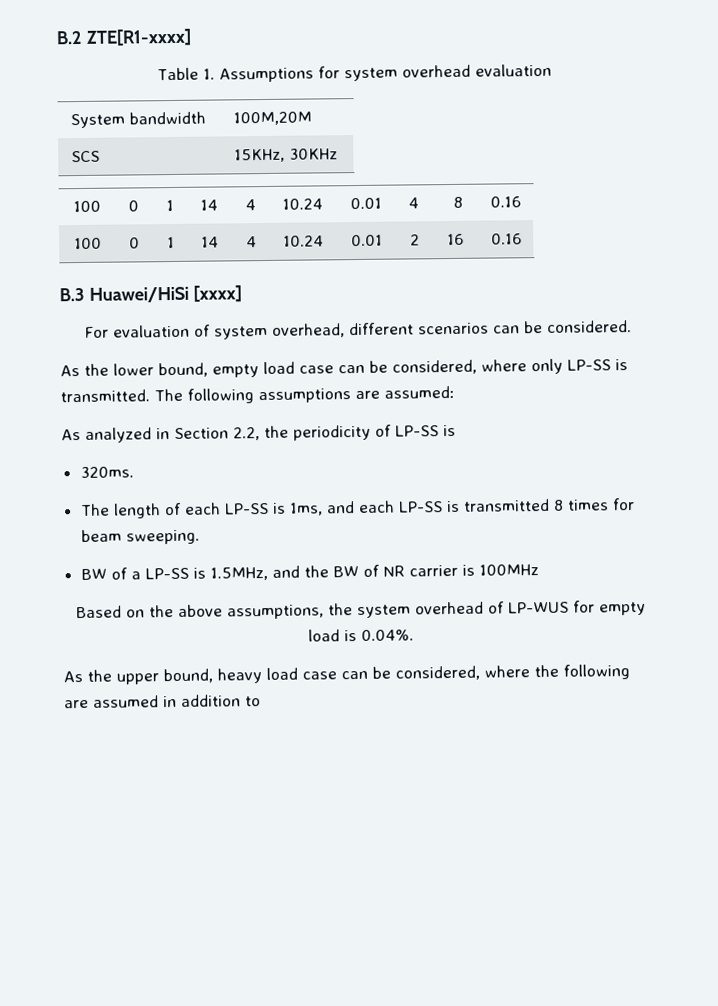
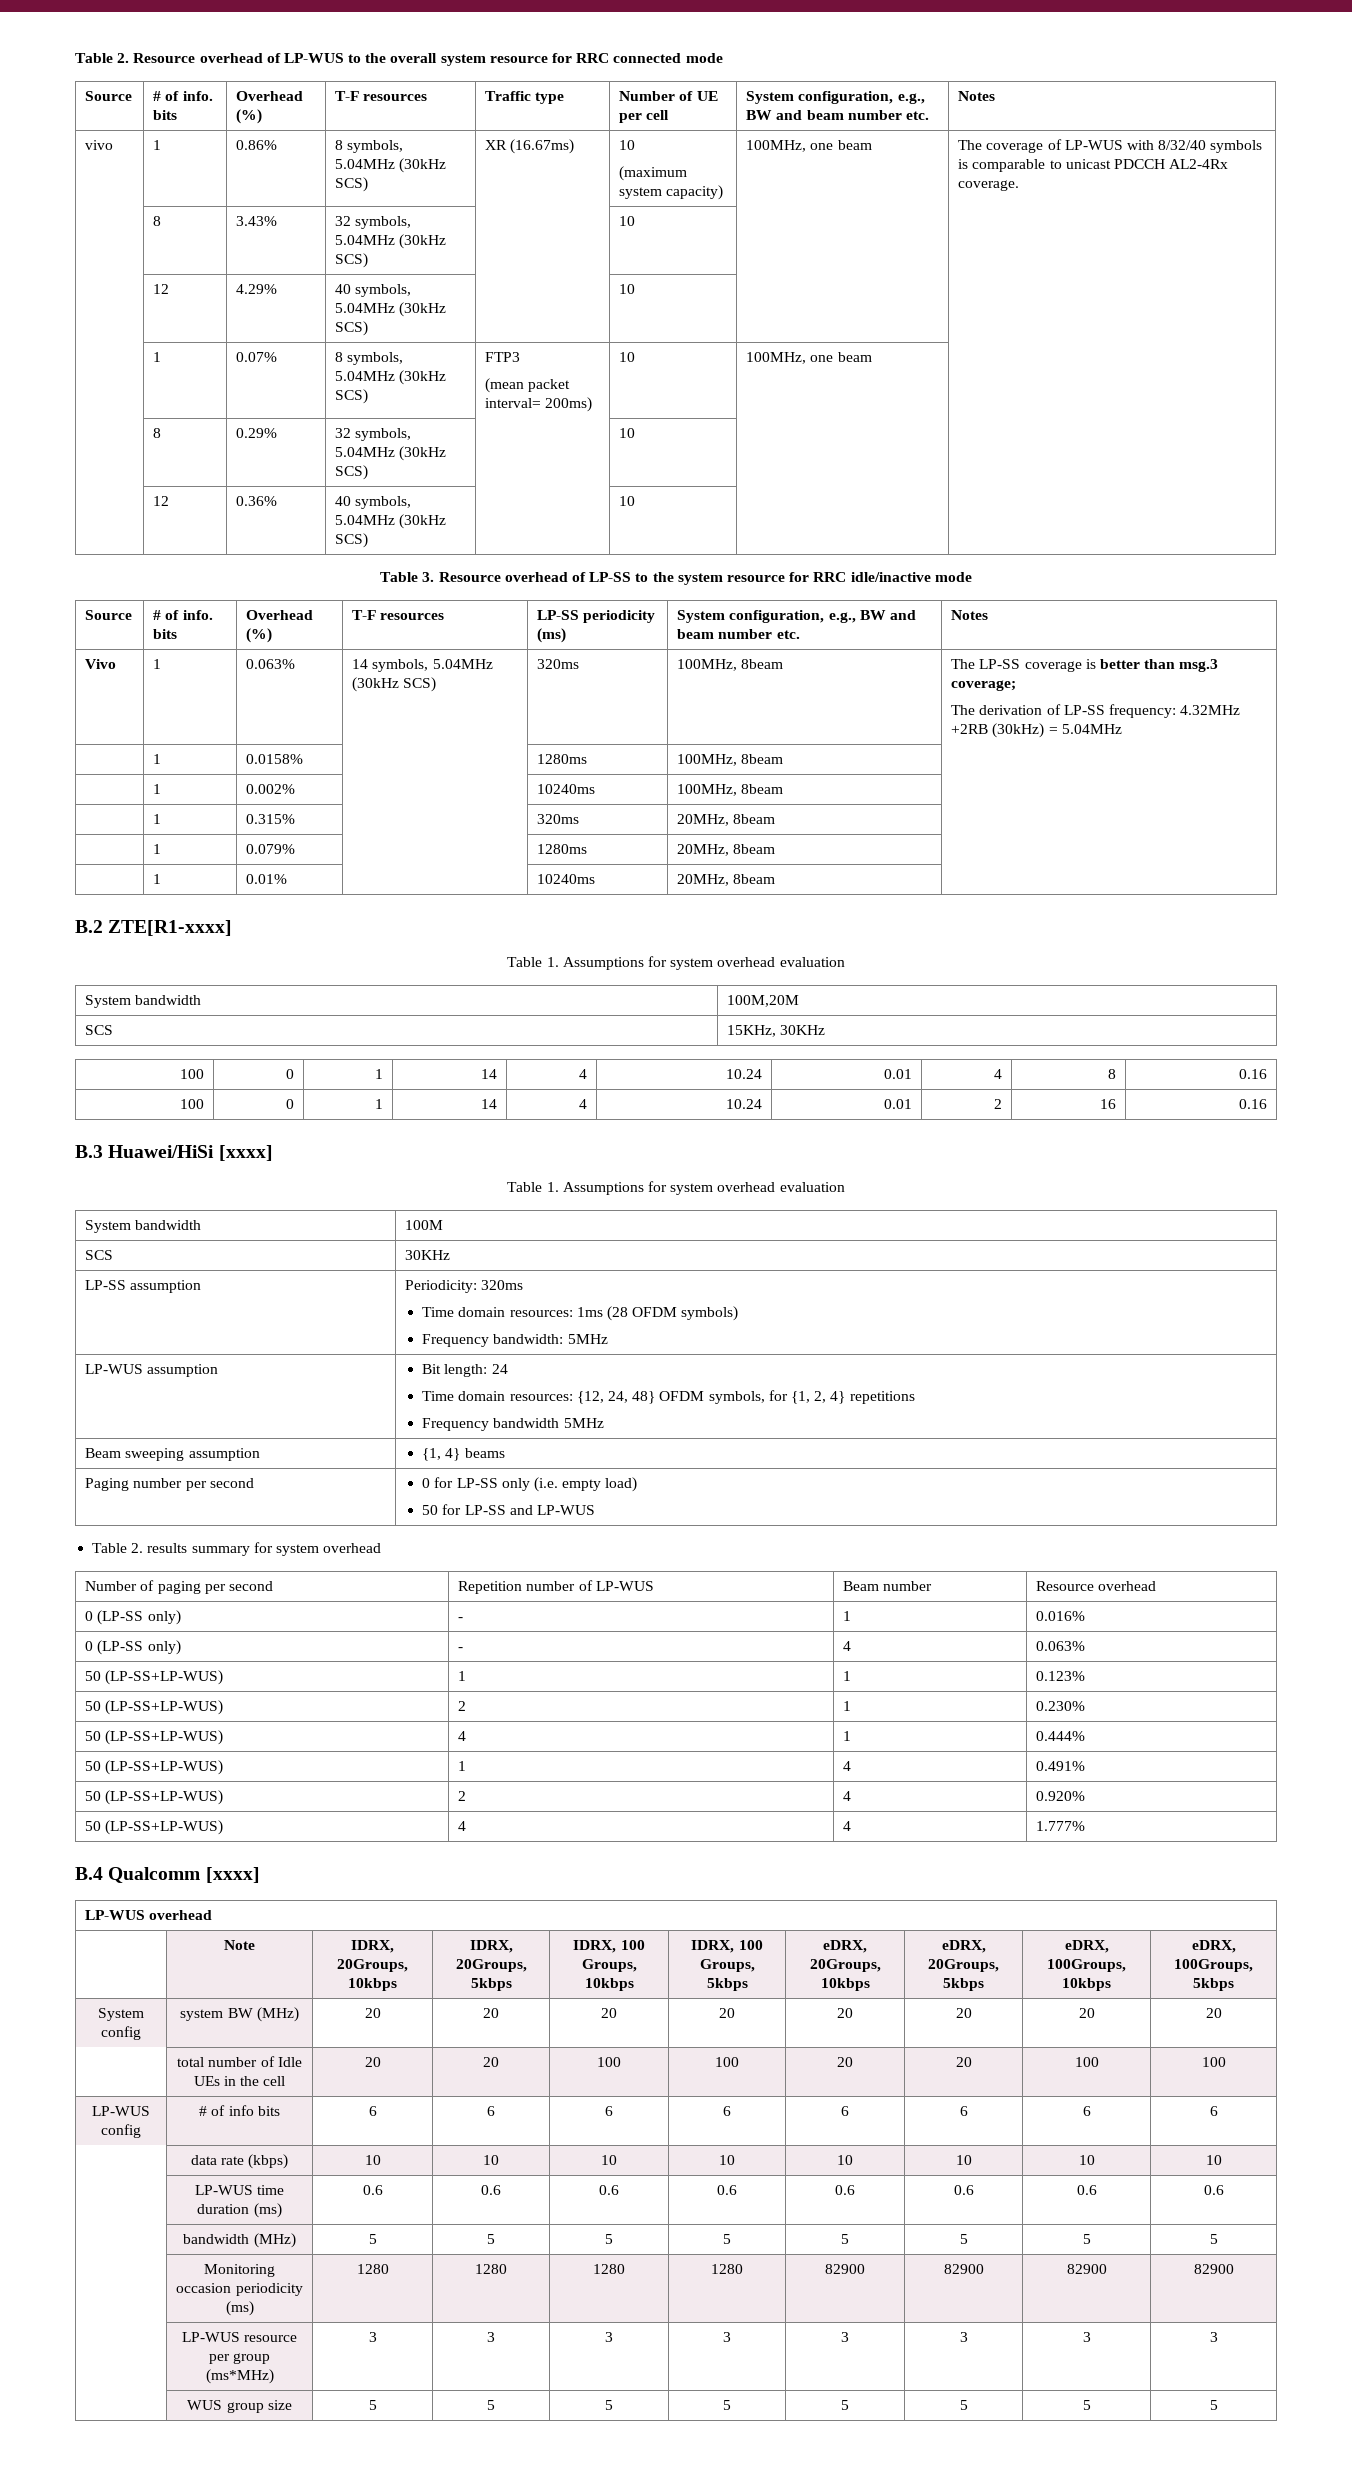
(56, 37) none -> [75,53,723,66] [85,91,133,101] [153,91,213,101] [153,110,178,120] [236,91,304,101] [236,109,263,124] [335,91,428,101] [485,91,565,104] [619,91,718,101] [619,110,670,123] [746,91,925,104] [746,110,929,120] [958,91,996,101] [85,140,114,150] [153,140,162,150] [236,140,278,150] [335,140,404,153] [335,158,447,173] [335,177,369,192] [485,139,575,154] [619,140,636,150] [619,166,688,181] [619,185,724,200] [746,140,872,152] [958,139,1263,153] [958,159,1229,172] [958,180,1020,191] [153,216,162,226] [236,216,278,226] [335,216,412,229] [335,234,447,249] [335,253,369,268] [619,216,636,226] [153,284,170,294] [236,284,278,294] [335,284,412,297] [335,302,447,317] [335,321,369,336] [619,284,636,294] [153,352,162,362] [236,352,278,362] [335,352,404,365] [335,370,447,385] [335,389,369,404] [485,352,521,362] [485,378,571,393] [485,397,593,412] [619,352,636,362] [746,352,872,364] [153,428,162,438] [236,428,278,438] [335,428,412,441] [335,446,447,461] [335,465,369,480] [619,428,636,438] [153,496,170,506] [236,496,278,506] [335,496,412,509] [335,514,447,529] [335,533,369,548] [619,496,636,506] [380,572,972,585] [85,610,133,620] [153,610,213,620] [153,629,178,639] [246,610,314,620] [246,628,273,643] [352,610,445,620] [537,610,656,623] [537,628,567,643] [677,610,916,623] [677,629,800,639] [951,610,989,620] [85,659,117,669] [153,659,162,669] [246,659,296,669] [352,659,493,672] [352,677,437,692] [537,659,580,669] [677,659,784,671] [951,659,1219,672] [951,680,1017,691] [951,704,1241,718] [951,723,1122,738] [153,754,162,764] [246,754,304,764] [537,754,588,764] [677,754,784,766] [153,784,162,794] [246,784,296,794] [537,784,596,794] [677,784,784,796] [153,814,162,824] [246,814,296,824] [537,814,580,824] [677,814,776,826] [153,844,162,854] [246,844,296,854] [537,844,588,854] [677,844,776,856] [153,874,162,884] [246,874,288,884] [537,874,596,884] [677,874,776,886] Table 2. Resource overhead of LP-WUS to the overall system resource for RRC connected mode // Source | # of info. bits | Overhead (%) | T-F resources | Traffic type | Number of UE per cell | System configuration, e.g., BW and beam number etc. | Notes // vivo | 1 | 0.86% | 8 symbols, 5.04MHz (30kHz SCS) | XR (16.67ms) | 10 // (maximum system capacity) | 100MHz, one beam | The coverage of LP-WUS with 8/32/40 symbols is comparable to unicast PDCCH AL2-4Rx coverage. // | 8 | 3.43% | 32 symbols, 5.04MHz (30kHz SCS) | | 10 | | // | 12 | 4.29% | 40 symbols, 5.04MHz (30kHz SCS) | | 10 | | // | 1 | 0.07% | 8 symbols, 5.04MHz (30kHz SCS) | FTP3 // (mean packet interval= 200ms) | 10 | 100MHz, one beam | // | 8 | 0.29% | 32 symbols, 5.04MHz (30kHz SCS) | | 10 | | // | 12 | 0.36% | 40 symbols, 5.04MHz (30kHz SCS) | | 10 | | // Table 3. Resource overhead of LP-SS to the system resource for RRC idle/inactive mode // Source | # of info. bits | Overhead (%) | T-F resources | LP-SS periodicity (ms) | System configuration, e.g., BW and beam number etc. | Notes // Vivo | 1 | 0.063% | 14 symbols, 5.04MHz (30kHz SCS) | 320ms | 100MHz, 8beam | The LP-SS coverage is better than msg.3 coverage; // The derivation of LP-SS frequency: 4.32MHz +2RB (30kHz) = 5.04MHz // | 1 | 0.0158% | | 1280ms | 100MHz, 8beam | // | 1 | 0.002% | | 10240ms | 100MHz, 8beam | // | 1 | 0.315% | | 320ms | 20MHz, 8beam | // | 1 | 0.079% | | 1280ms | 20MHz, 8beam | // | 1 | 0.01% | | 10240ms | 20MHz, 8beam | //
[83,320,632,340] [60,358,628,378] [60,385,455,404] [61,424,456,443] [79,466,134,479] [79,498,635,519] [80,529,200,545] [80,564,539,581] [75,600,646,620] [307,629,414,642] [63,664,630,685] [64,694,261,709] For evaluation of system overhead, different scenarios can be considered. // As the lower bound, empty load case can be considered, where only LP-SS is transmitted. The following assumptions are assumed: // As analyzed in Section 2.2, the periodicity of LP-SS is // 320ms. // The length of each LP-SS is 1ms, and each LP-SS is transmitted 8 times for beam sweeping. // BW of a LP-SS is 1.5MHz, and the BW of NR carrier is 100MHz // Based on the above assumptions, the system overhead of LP-WUS for empty load is 0.04%. // As the upper bound, heavy load case can be considered, where the following are assumed in addition to -> [507,1181,845,1195] [85,1220,202,1233] [405,1220,444,1230] [85,1250,114,1260] [405,1250,451,1260] [85,1280,202,1293] [405,1280,524,1293] [422,1306,739,1321] [422,1334,608,1347] [85,1364,219,1377] [422,1364,508,1377] [422,1390,915,1404] [422,1418,604,1431] [85,1448,260,1461] [422,1448,505,1461] [85,1478,254,1491] [422,1477,638,1492] [422,1504,596,1515] [92,1542,382,1556] [85,1580,273,1594] [458,1580,654,1594] [843,1581,933,1591] [1036,1581,1157,1591] [85,1610,181,1625] [458,1617,464,1621] [843,1611,852,1621] [1036,1611,1086,1621] [85,1640,181,1655] [458,1647,464,1651] [843,1641,852,1651] [1036,1641,1086,1651] [85,1670,224,1685] [458,1671,467,1681] [843,1671,852,1681] [1036,1671,1086,1681] [85,1700,224,1715] [458,1701,467,1711] [843,1701,852,1711] [1036,1701,1086,1711] [85,1730,224,1745] [458,1731,467,1741] [843,1731,852,1741] [1036,1731,1086,1741] [85,1760,224,1775] [458,1761,467,1771] [843,1761,852,1771] [1036,1761,1086,1771] [85,1790,224,1805] [458,1791,467,1801] [843,1791,852,1801] [1036,1791,1086,1801] [85,1820,224,1835] [458,1821,467,1831] [843,1821,852,1831] [1036,1821,1086,1831] [75,1867,260,1883] [85,1910,213,1920] [224,1940,255,1950] [351,1940,394,1953] [337,1959,408,1972] [348,1978,397,1991] [469,1940,513,1953] [455,1959,527,1972] [470,1978,512,1991] [573,1940,645,1953] [581,1959,637,1972] [584,1978,634,1991] [691,1940,763,1953] [699,1959,755,1972] [706,1978,748,1991] [822,1940,867,1953] [809,1959,881,1972] [820,1978,870,1991] [941,1940,986,1953] [927,1959,999,1972] [942,1978,984,1991] [1064,1940,1109,1953] [1047,1959,1126,1972] [1062,1978,1111,1991] [1191,1940,1236,1953] [1174,1959,1253,1972] [1193,1978,1234,1991] [98,2008,144,2021] [101,2026,141,2040] [180,2007,299,2022] [364,2008,381,2018] [483,2008,499,2018] [600,2008,617,2018] [718,2008,735,2018] [836,2008,853,2018] [955,2008,972,2018] [1078,2008,1095,2018] [1205,2008,1222,2018] [177,2056,302,2067] [193,2076,286,2086] [364,2057,381,2067] [483,2057,499,2067] [597,2057,621,2067] [714,2057,739,2067] [836,2057,853,2067] [955,2057,972,2067] [1074,2057,1099,2067] [1201,2057,1226,2067] [92,2106,150,2116] [101,2124,141,2138] [199,2105,280,2116] [368,2106,377,2116] [487,2106,495,2116] [604,2106,613,2116] [722,2106,731,2116] [840,2106,849,2116] [959,2106,968,2116] [1082,2106,1091,2116] [1209,2106,1218,2116] [190,2154,289,2169] [364,2155,381,2165] [483,2155,499,2165] [600,2155,617,2165] [718,2155,735,2165] [836,2155,853,2165] [955,2155,972,2165] [1078,2155,1095,2165] [1205,2155,1222,2165] [194,2185,285,2195] [197,2203,282,2218] [362,2185,383,2195] [481,2185,501,2195] [598,2185,619,2195] [716,2185,737,2195] [834,2185,855,2195] [953,2185,974,2195] [1076,2185,1097,2195] [1203,2185,1224,2195] [183,2233,296,2248] [368,2234,377,2244] [487,2234,495,2244] [604,2234,613,2244] [722,2234,731,2244] [840,2234,849,2244] [959,2234,968,2244] [1082,2234,1091,2244] [1209,2234,1218,2244] [204,2264,275,2277] [176,2283,303,2296] [225,2301,254,2316] [356,2264,389,2274] [475,2264,507,2274] [593,2264,625,2274] [710,2264,743,2274] [824,2264,865,2274] [943,2264,984,2274] [1066,2264,1107,2274] [1193,2264,1234,2274] [181,2332,298,2342] [208,2353,271,2364] [205,2369,274,2384] [368,2332,377,2342] [487,2332,495,2342] [604,2332,613,2342] [722,2332,731,2342] [840,2332,849,2342] [959,2332,968,2342] [1082,2332,1091,2342] [1209,2332,1218,2342] [187,2400,292,2413] [368,2400,377,2410] [487,2400,495,2410] [604,2400,613,2410] [722,2400,731,2410] [840,2400,849,2410] [959,2400,968,2410] [1082,2400,1091,2410] [1209,2400,1218,2410] Table 1. Assumptions for system overhead evaluation // System bandwidth | 100M // SCS | 30KHz // LP-SS assumption | Periodicity: 320ms // Time domain resources: 1ms (28 OFDM symbols) // Frequency bandwidth: 5MHz // LP-WUS assumption | Bit length: 24 // Time domain resources: {12, 24, 48} OFDM symbols, for {1, 2, 4} repetitions // Frequency bandwidth 5MHz // Beam sweeping assumption | {1, 4} beams // Paging number per second | 0 for LP-SS only (i.e. empty load) // 50 for LP-SS and LP-WUS // Table 2. results summary for system overhead // Number of paging per second | Repetition number of LP-WUS | Beam number | Resource overhead // 0 (LP-SS only) | - | 1 | 0.016% // 0 (LP-SS only) | - | 4 | 0.063% // 50 (LP-SS+LP-WUS) | 1 | 1 | 0.123% // 50 (LP-SS+LP-WUS) | 2 | 1 | 0.230% // 50 (LP-SS+LP-WUS) | 4 | 1 | 0.444% // 50 (LP-SS+LP-WUS) | 1 | 4 | 0.491% // 50 (LP-SS+LP-WUS) | 2 | 4 | 0.920% // 50 (LP-SS+LP-WUS) | 4 | 4 | 1.777% // B.4 Qualcomm [xxxx] // LP-WUS overhead // | Note | IDRX, 20Groups, 10kbps | IDRX, 20Groups, 5kbps | IDRX, 100 Groups, 10kbps | IDRX, 100 Groups, 5kbps | eDRX, 20Groups, 10kbps | eDRX, 20Groups, 5kbps | eDRX, 100Groups, 10kbps | eDRX, 100Groups, 5kbps // System config | system BW (MHz) | 20 | 20 | 20 | 20 | 20 | 20 | 20 | 20 // | total number of Idle UEs in the cell | 20 | 20 | 100 | 100 | 20 | 20 | 100 | 100 // LP-WUS config | # of info bits | 6 | 6 | 6 | 6 | 6 | 6 | 6 | 6 // | data rate (kbps) | 10 | 10 | 10 | 10 | 10 | 10 | 10 | 10 // | LP-WUS time duration (ms) | 0.6 | 0.6 | 0.6 | 0.6 | 0.6 | 0.6 | 0.6 | 0.6 // | bandwidth (MHz) | 5 | 5 | 5 | 5 | 5 | 5 | 5 | 5 // | Monitoring occasion periodicity (ms) | 1280 | 1280 | 1280 | 1280 | 82900 | 82900 | 82900 | 82900 // | LP-WUS resource per group (ms*MHz) | 3 | 3 | 3 | 3 | 3 | 3 | 3 | 3 // | WUS group size | 5 | 5 | 5 | 5 | 5 | 5 | 5 | 5

